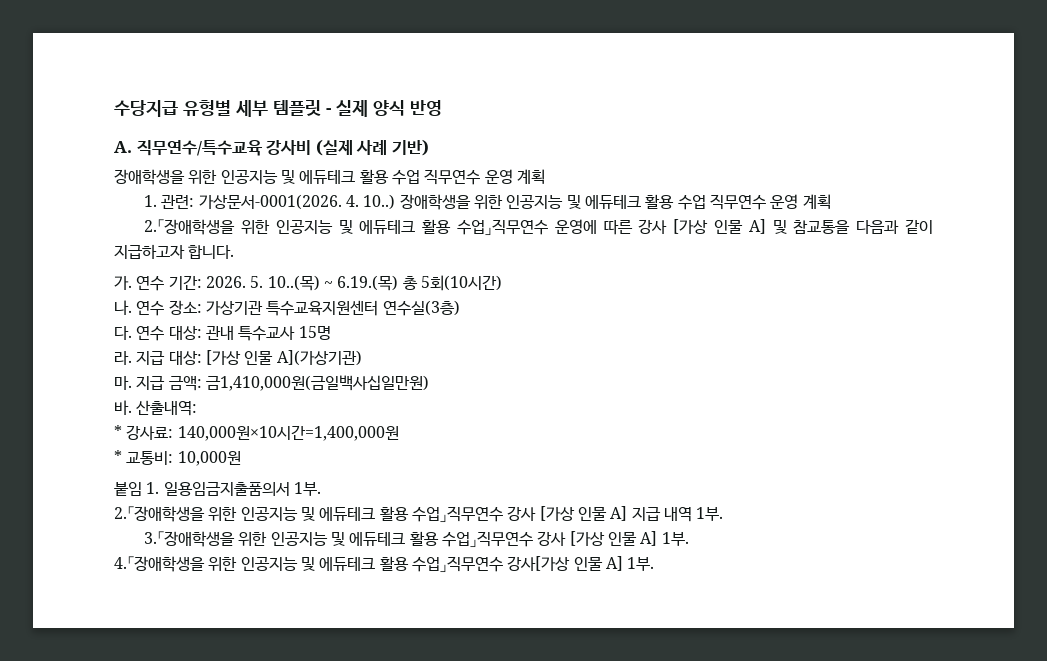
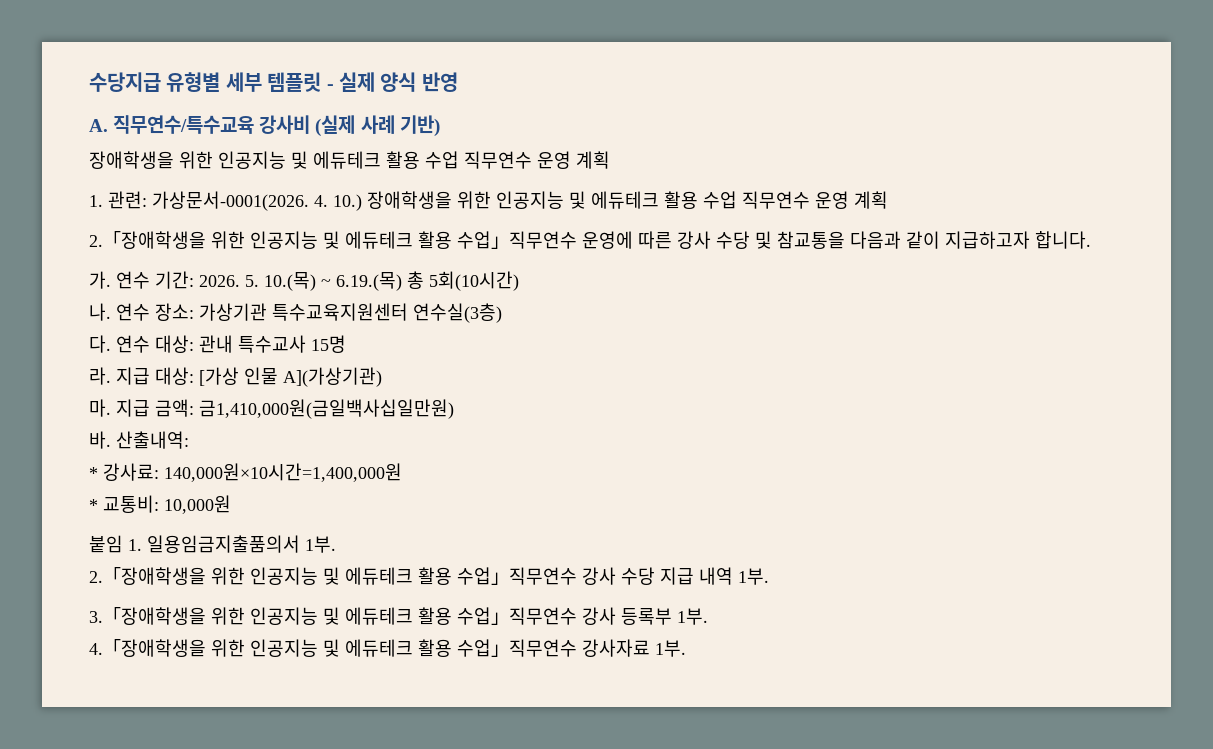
[363,194,396,210] 10..) -> [333,194,362,211] 10.)
[673,219,766,234] [가상 인물 A] -> [716,231,750,249] 수당
[267,275,320,291] 10..(목) -> [264,272,316,291] 10.(목)
[539,506,628,521] [가상 인물 A] -> [621,567,655,585] 수당
[569,531,658,546] [가상 인물 A] -> [621,608,672,625] 등록부
[507,556,623,571] 강사[가상 인물 A] -> [582,639,650,657] 강사자료

